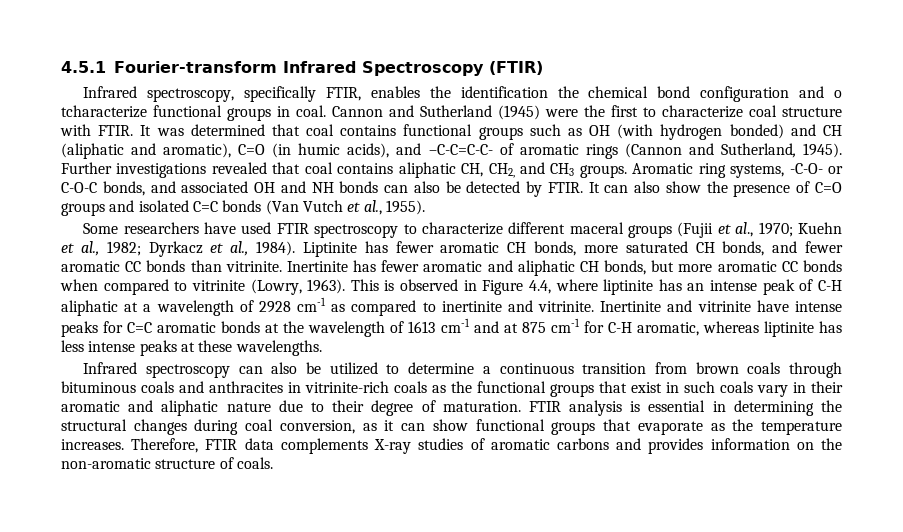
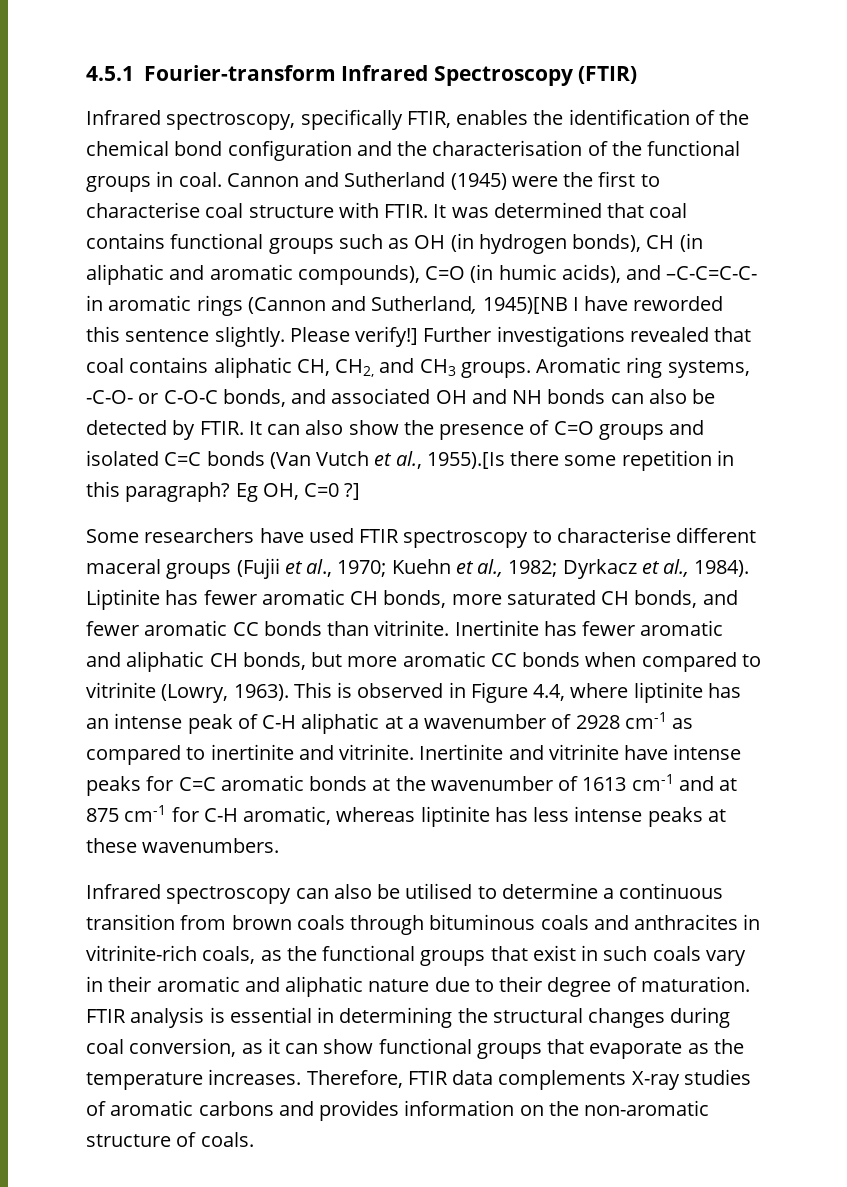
(548, 92) none -> [694,110,715,125] of
[834,90,842,98] [61,105,147,118] o tcharacterize -> [397,140,642,156] the characterisation of the
[662,105,743,118] characterize -> [86,202,200,218] characterise
[617,124,842,140] [61,143,232,159] (with hydrogen bonded) and CH (aliphatic and aromatic), -> [450,233,703,254] [86,264,420,285] (in hydrogen bonds), CH (in aliphatic and aromatic compounds),
[499,143,514,155] of -> [86,295,103,311] in
[803,143,843,158] 1945). -> [482,296,724,314] [86,326,419,347] 1945)[NB I have reworded this sentence slightly. Please verify!]
[385,200,425,215] 1955). -> [426,450,734,471] [86,481,361,502] 1955).[Is there some repetition in this paragraph? Eg OH, C=0 ?]
[421,222,503,235] characterize -> [556,527,671,543] characterise
[156,300,234,316] wavelength -> [424,714,547,729] wavenumber
[308,321,386,337] wavelength -> [430,776,553,791] wavenumber
[235,340,322,356] wavelengths. -> [142,838,280,853] wavenumbers.
[329,362,378,375] utilized -> [405,883,473,899] utilised
[394,381,427,393] coals -> [202,946,256,964] coals,

